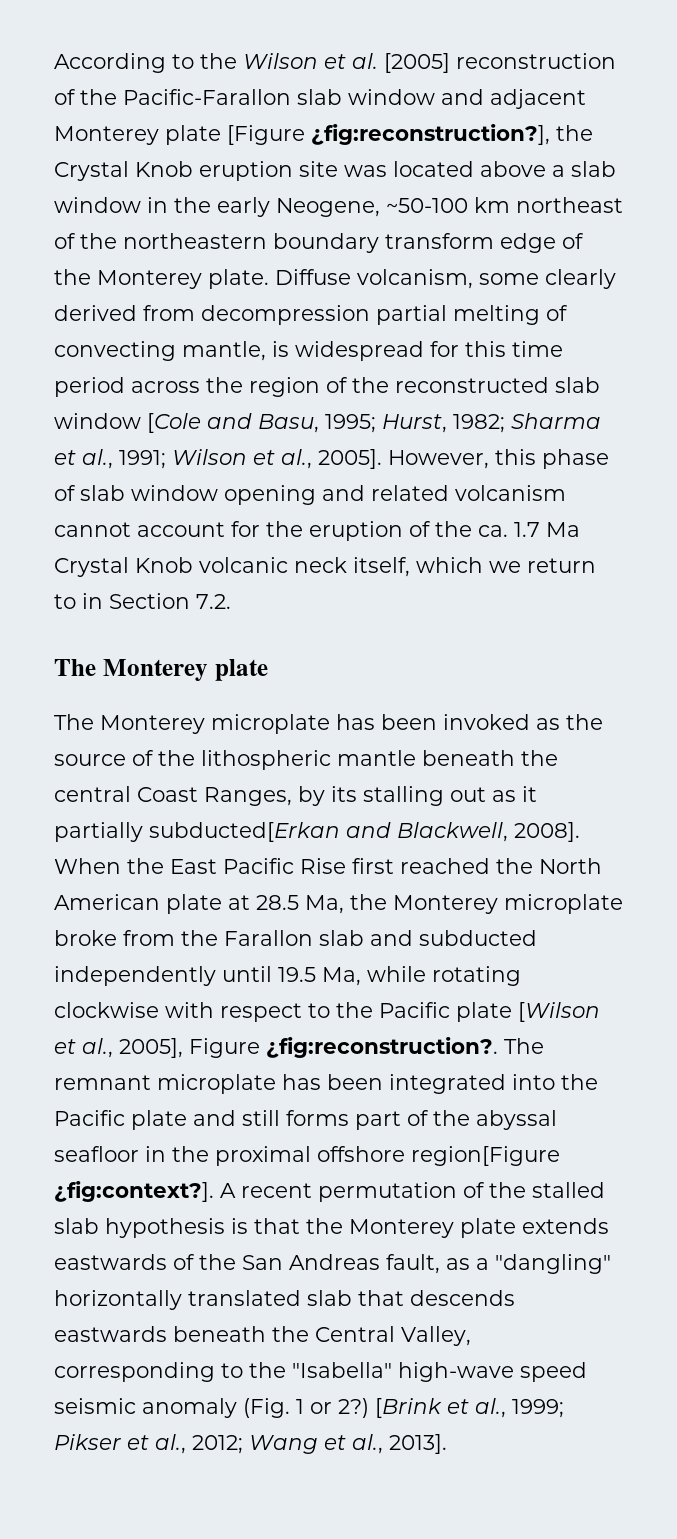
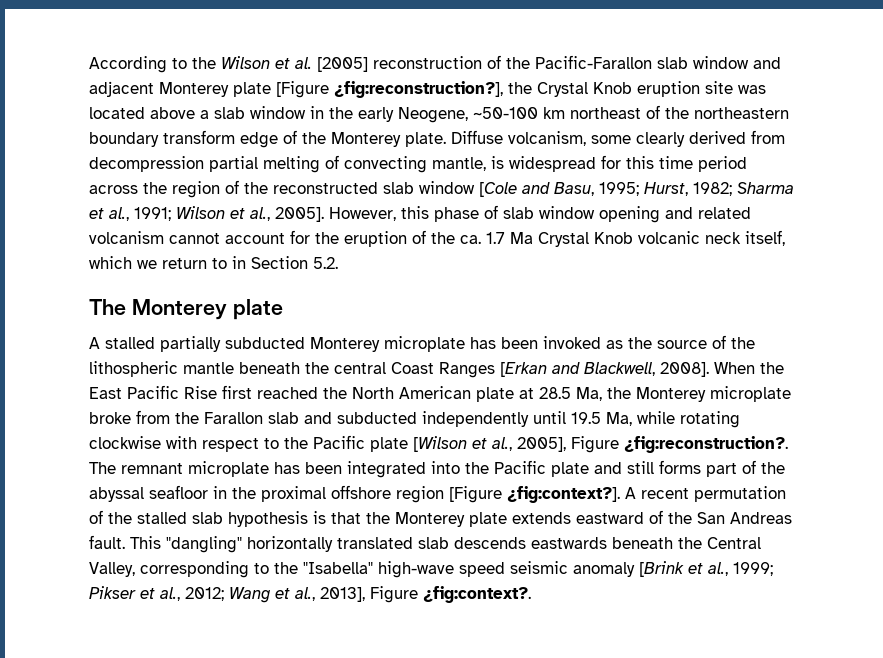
[196,594,231,609] 7.2. -> [313,257,338,269] 5.2.
[54,714,94,730] The -> [89,336,305,352] A stalled partially subducted
[204,786,537,806] [54,822,340,842] Ranges, by its stalling out as it partially subducted[Erkan -> [439,362,547,378] Ranges [Erkan
[411,1146,560,1166] region[Figure -> [396,486,502,503] region [Figure
[54,1254,167,1270] eastwards -> [576,512,644,524] eastward
[386,1254,489,1274] fault, as a -> [89,535,161,549] fault. This
[358,1290,404,1306] that -> (449, 543) none
[243,1398,369,1418] (Fig. 1 or 2?) -> (635, 569) none
[389,1434,447,1454] 2013]. -> [320,586,531,603] 2013], Figure ¿fig:context?.

